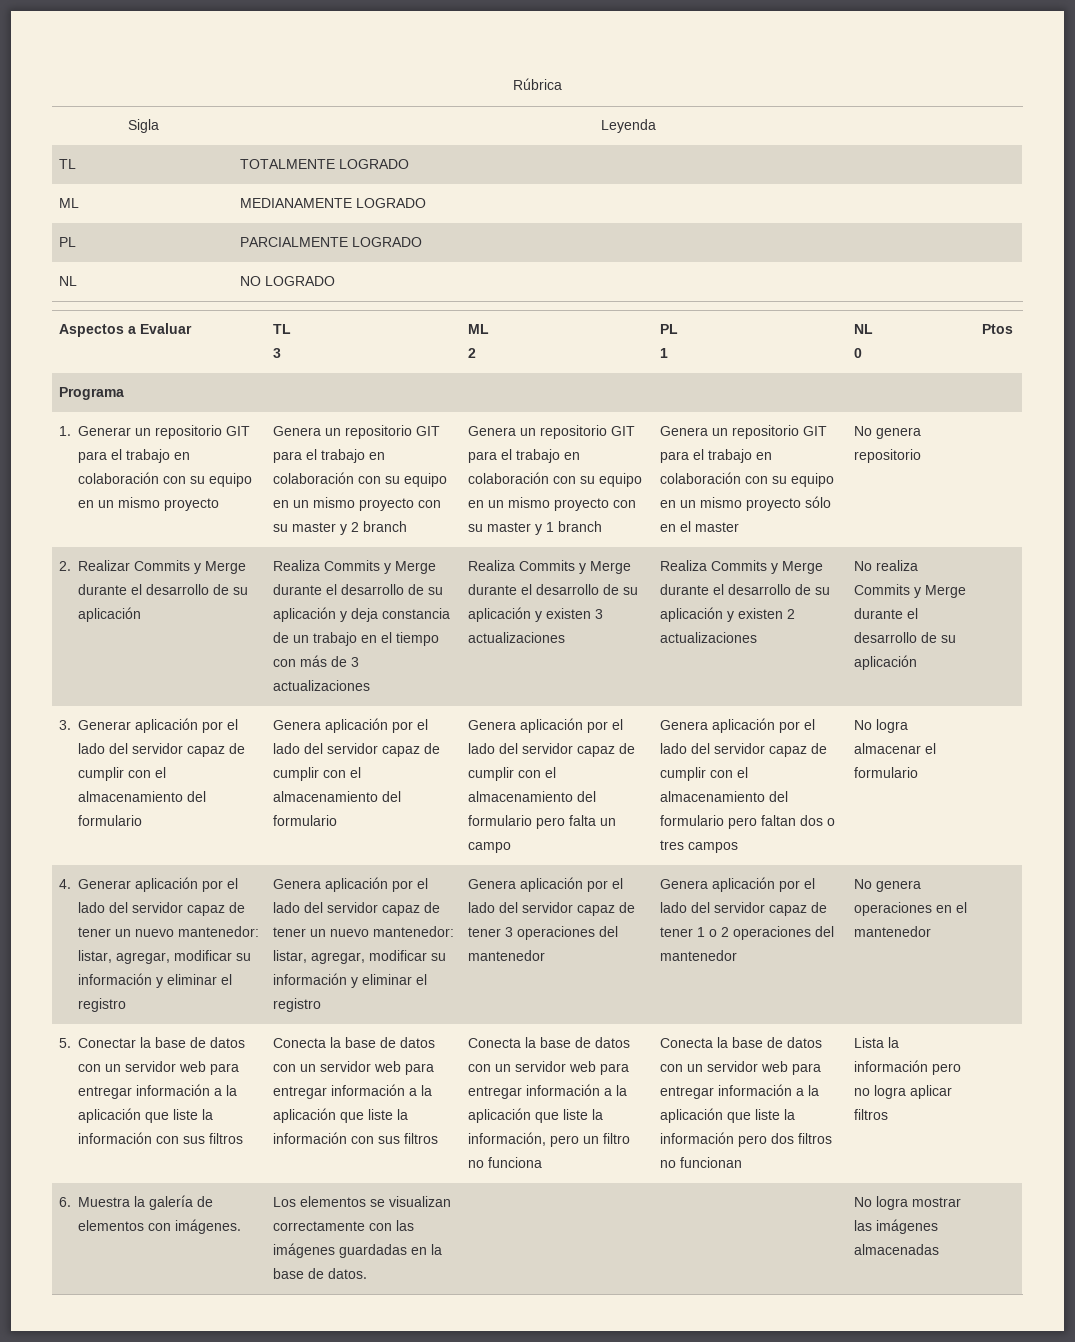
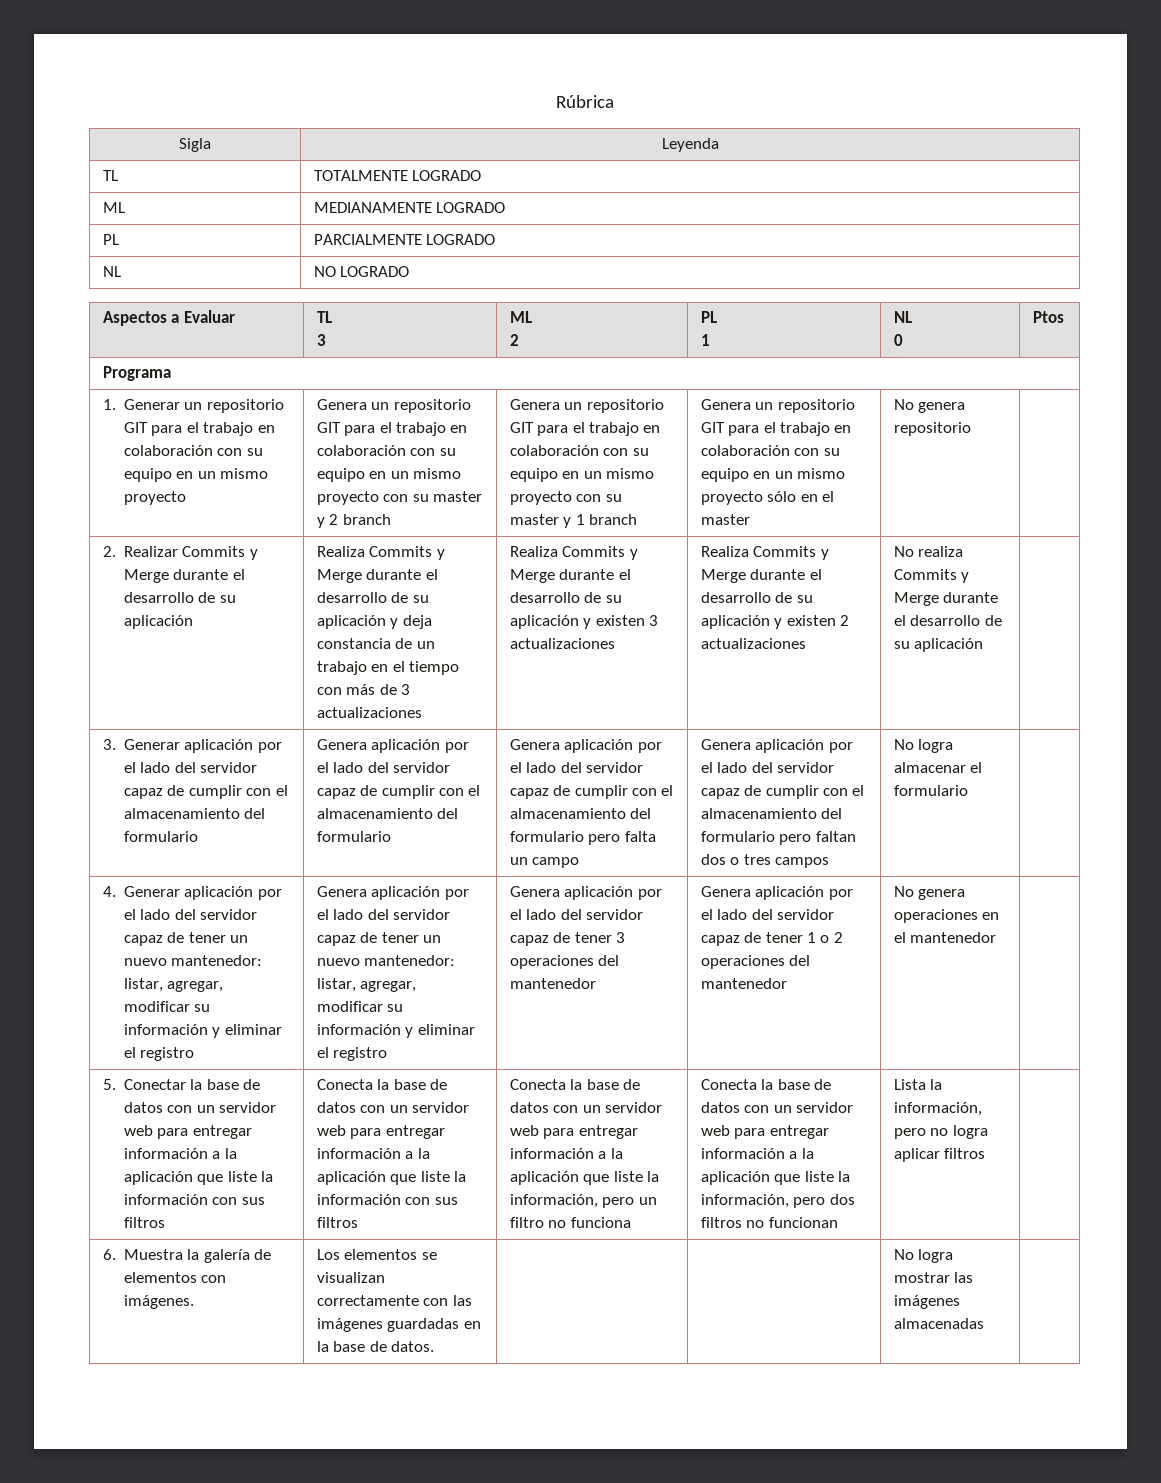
[660,1132,735,1144] información -> [700,1194,789,1208] información,
[854,1060,929,1072] información -> [893,1102,982,1116] información,

